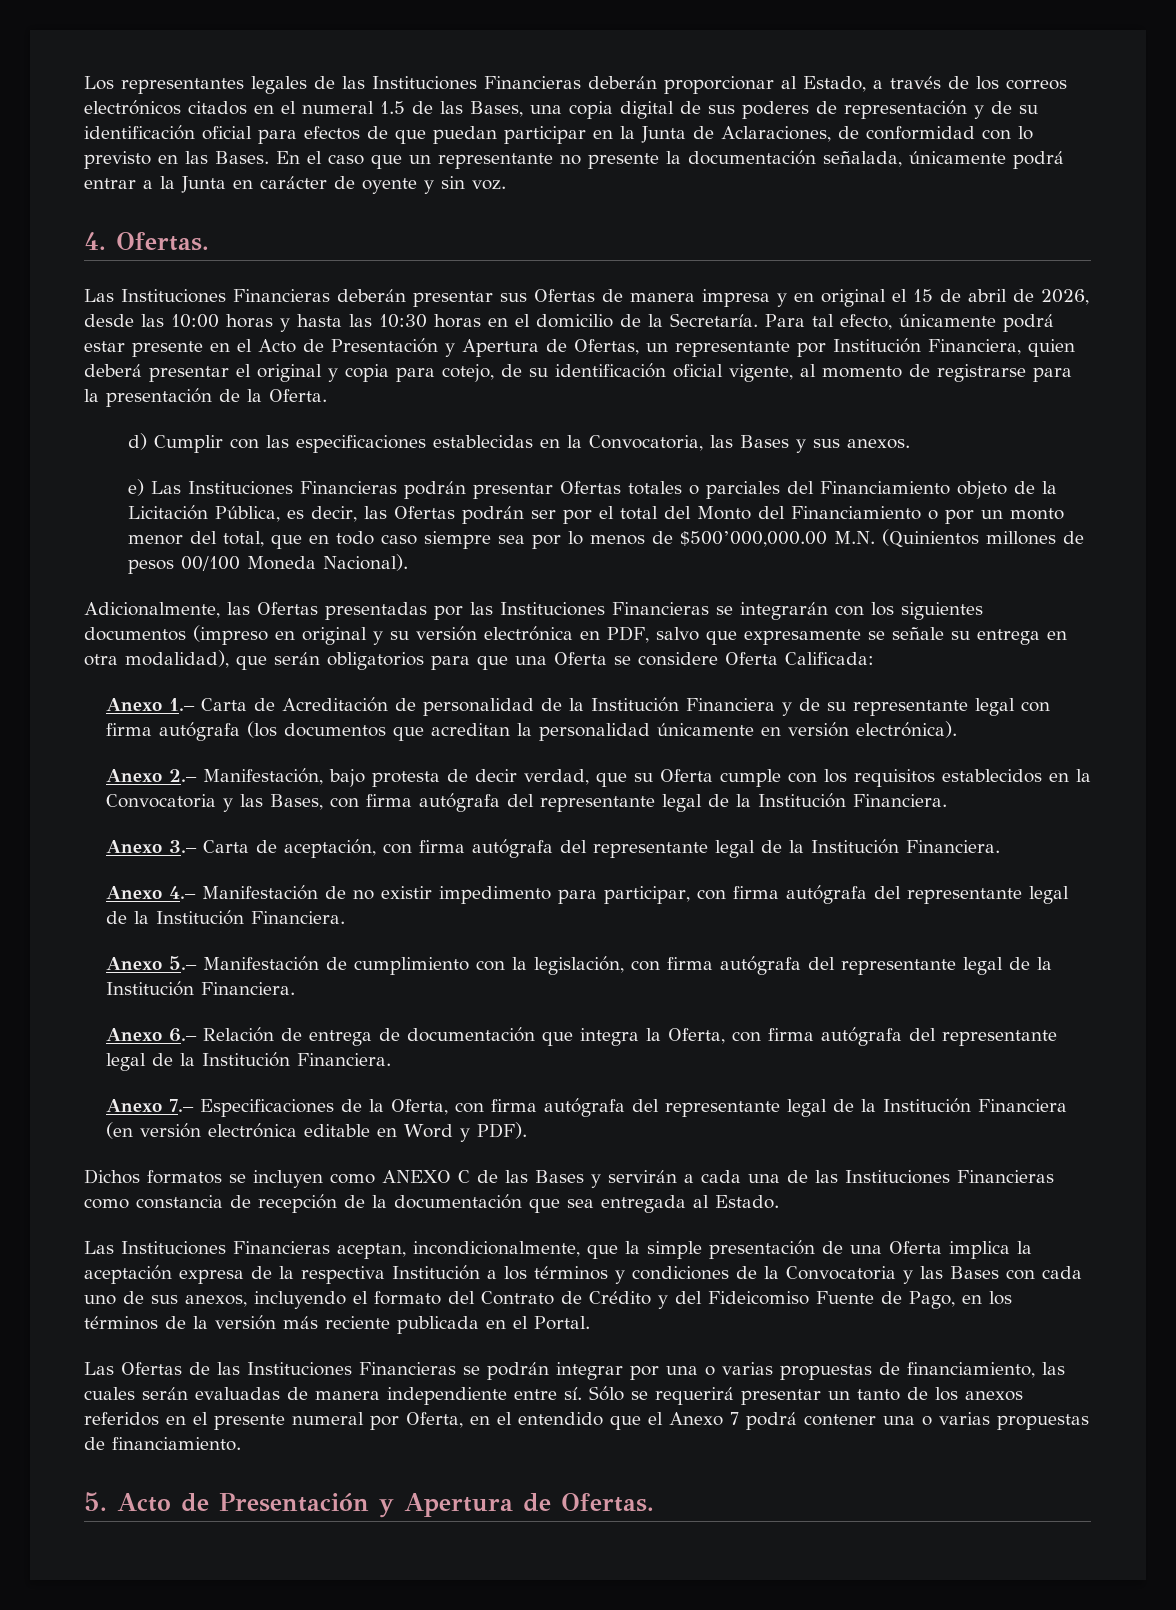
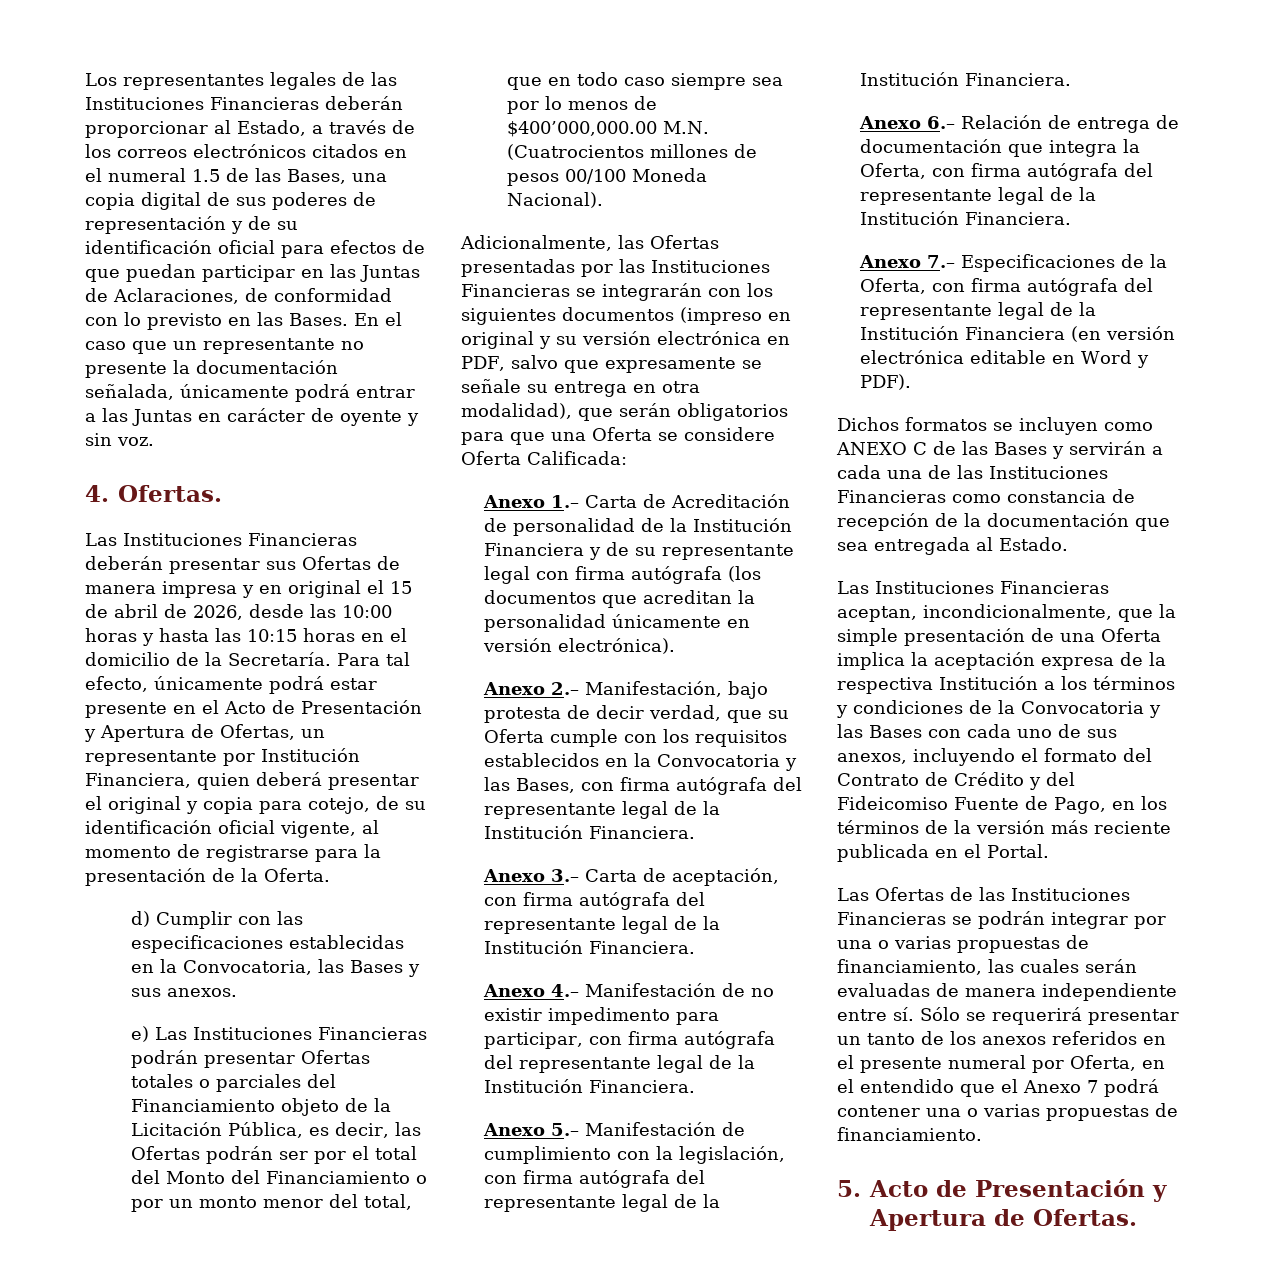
[620,126,686,143] la Junta -> [330,264,420,282] las Juntas
[160,176,226,193] la Junta -> [102,408,192,426] las Juntas
[379,314,427,328] 10:30 -> [247,629,297,642] 10:15
[679,529,979,548] $500’000,000.00 M.N. (Quinientos -> [506,121,709,137] [506,144,644,160] $400’000,000.00 M.N. (Cuatrocientos

